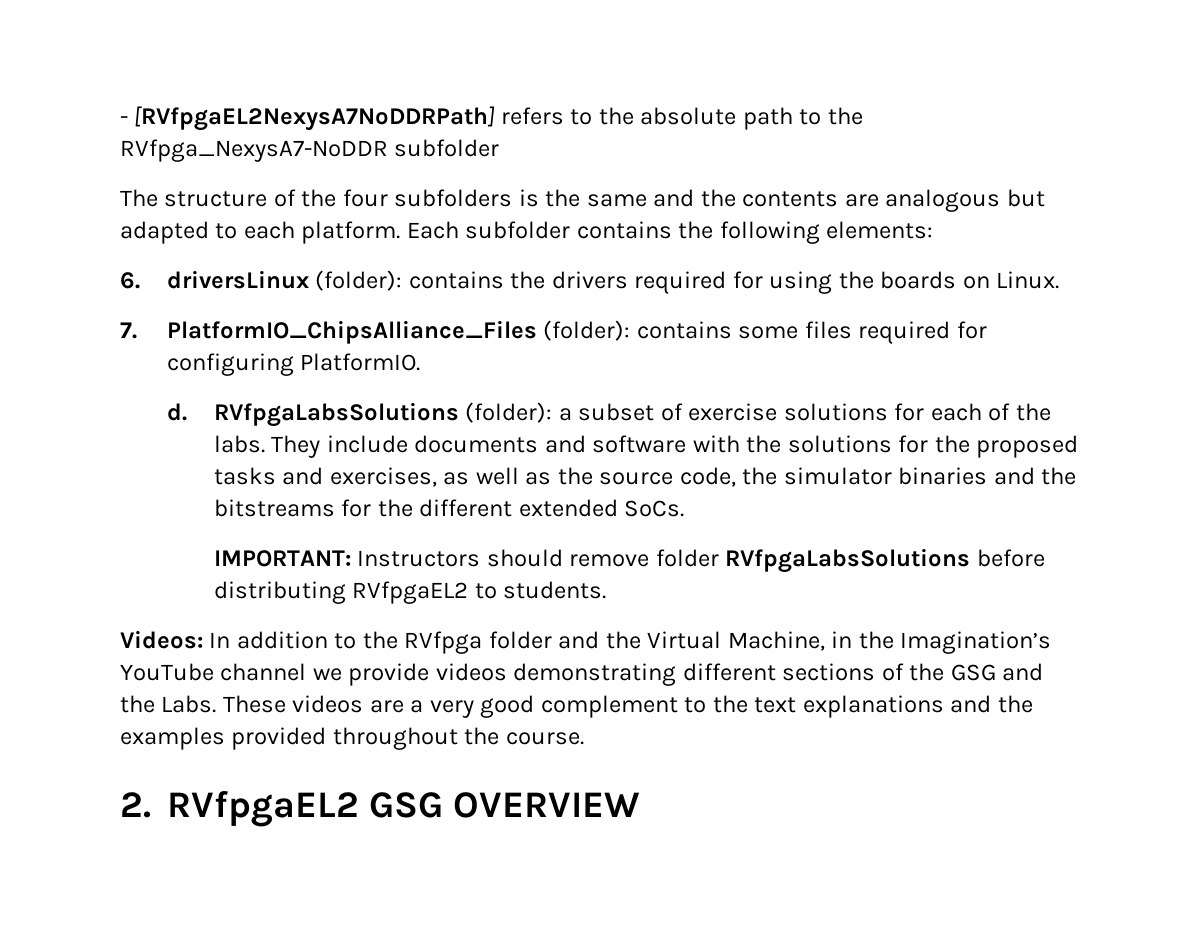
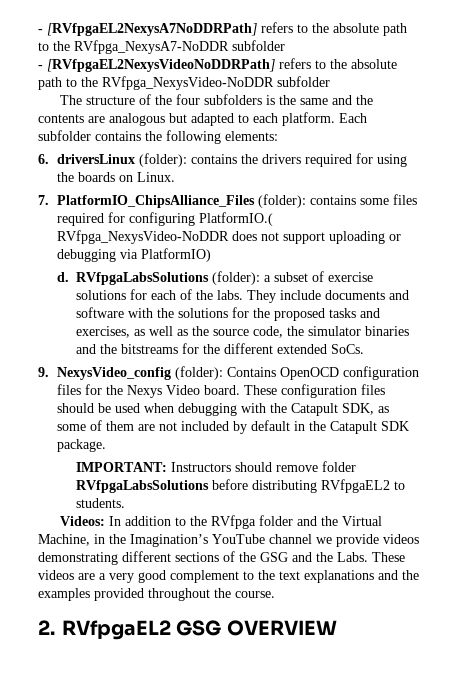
(500, 148) none -> [38,58,397,72] [38,76,330,90] // - [RVfpgaEL2NexysVideoNoDDRPath] refers to the absolute path to the RVfpga_NexysVideo-NoDDR subfolder
[300,353,421,371] PlatformIO. -> [198,212,273,226] [56,230,401,244] [56,248,211,262] PlatformIO.( RVfpga_NexysVideo-NoDDR does not support uploading or debugging via PlatformIO)
(685, 508) none -> [38,366,419,380] [56,384,385,398] [56,403,389,416] [56,420,409,434] [56,439,106,452] // 9. NexysVideo_config (folder): Contains OpenOCD configuration files for the Nexys Video board. These configuration files should be used when debugging with the Catapult SDK, as some of them are not included by default in the Catapult SDK package.

